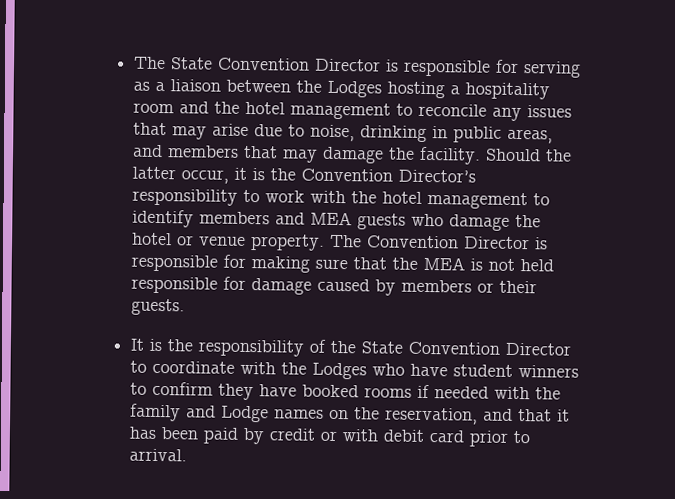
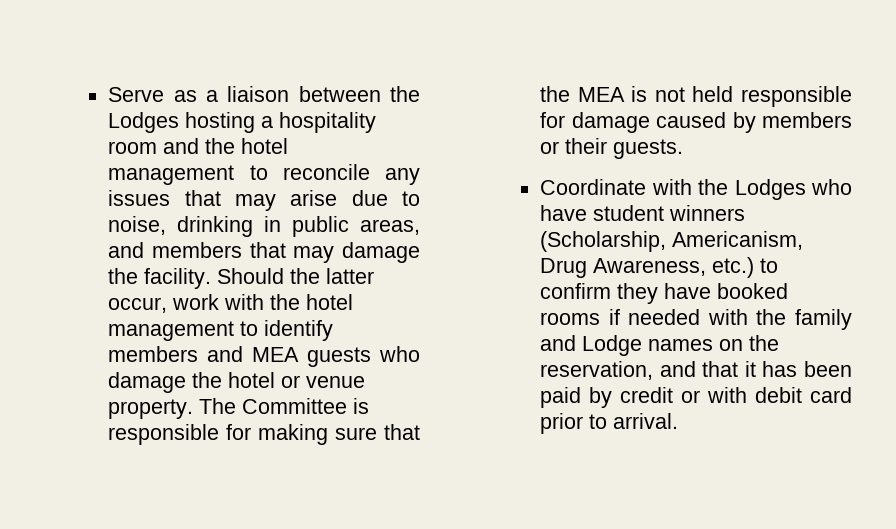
[134,56,582,78] The State Convention Director is responsible for serving -> [108,87,165,102] Serve
[234,167,477,183] [132,188,261,206] it is the Convention Director’s responsibility to -> (168, 305) none
[367,235,531,250] Convention Director -> [242,398,348,414] Committee
[130,338,572,357] [130,360,236,374] It is the responsibility of the State Convention Director to coordinate -> [540,179,647,195] Coordinate
(580, 371) none -> [540,231,804,252] [540,257,755,278] (Scholarship, Americanism, Drug Awareness, etc.)

